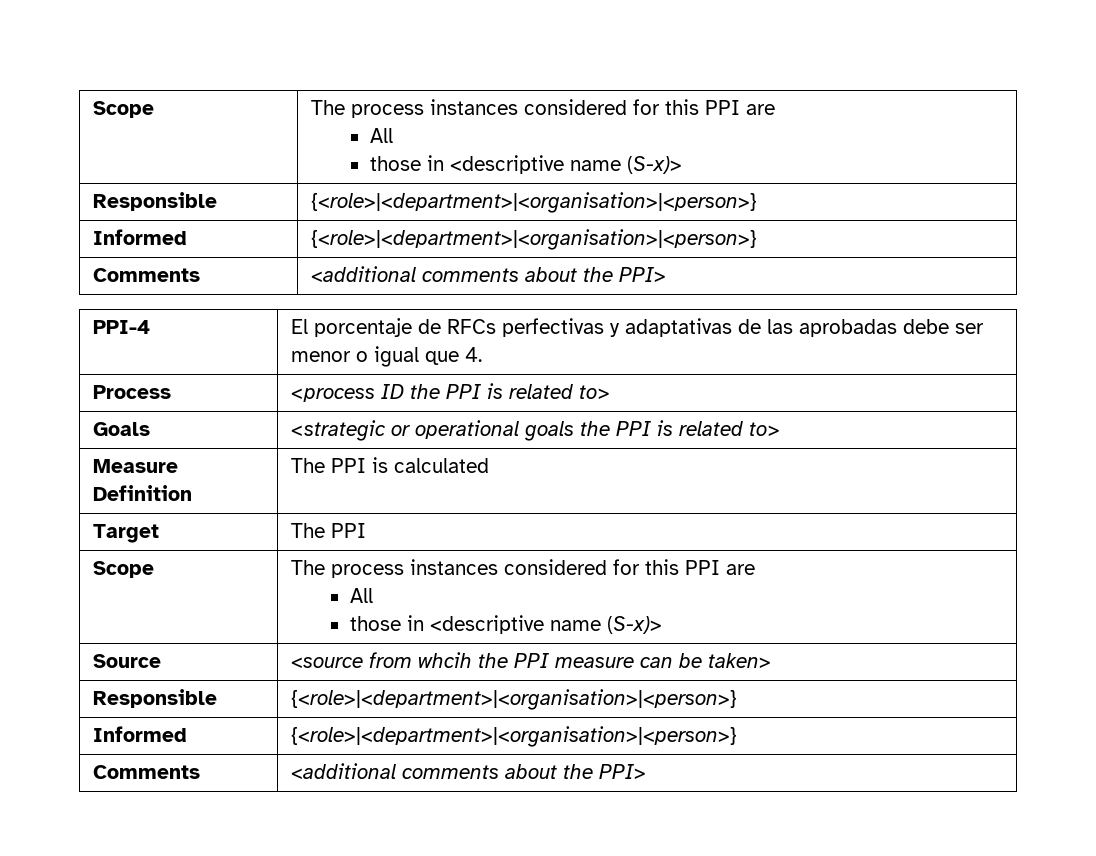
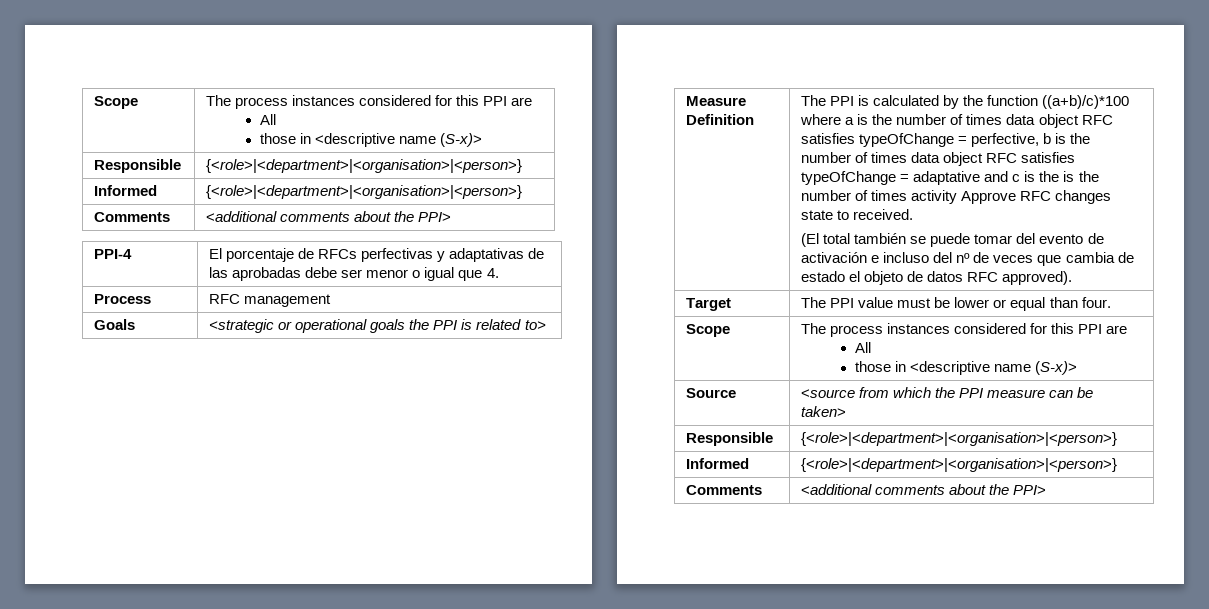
[290,383,610,402] <process ID the PPI is related to> -> [209,294,332,307] RFC management
[92,524,159,543] [290,523,366,538] // Target | The PPI -> [943,95,1130,109] [800,114,1113,128] [801,133,1091,147] [801,152,1076,166] [801,171,1099,185] [801,190,1112,204] [801,209,914,220] [801,233,1104,247] [801,252,1134,266] [801,271,1073,285] [686,298,732,311] [801,297,1111,311] by the function ((a+b)/c)*100 where a is the number of times data object RFC satisfies typeOfChange = perfective, b is the number of times data object RFC satisfies typeOfChange = adaptative and c is the is the number of times activity Approve RFC changes state to received. // (El total también se puede tomar del evento de activación e incluso del nº de veces que cambia de estado el objeto de datos RFC approved). // Target | The PPI value must be lower or equal than four.
[417,652,472,668] whcih -> [893,387,932,398] which

